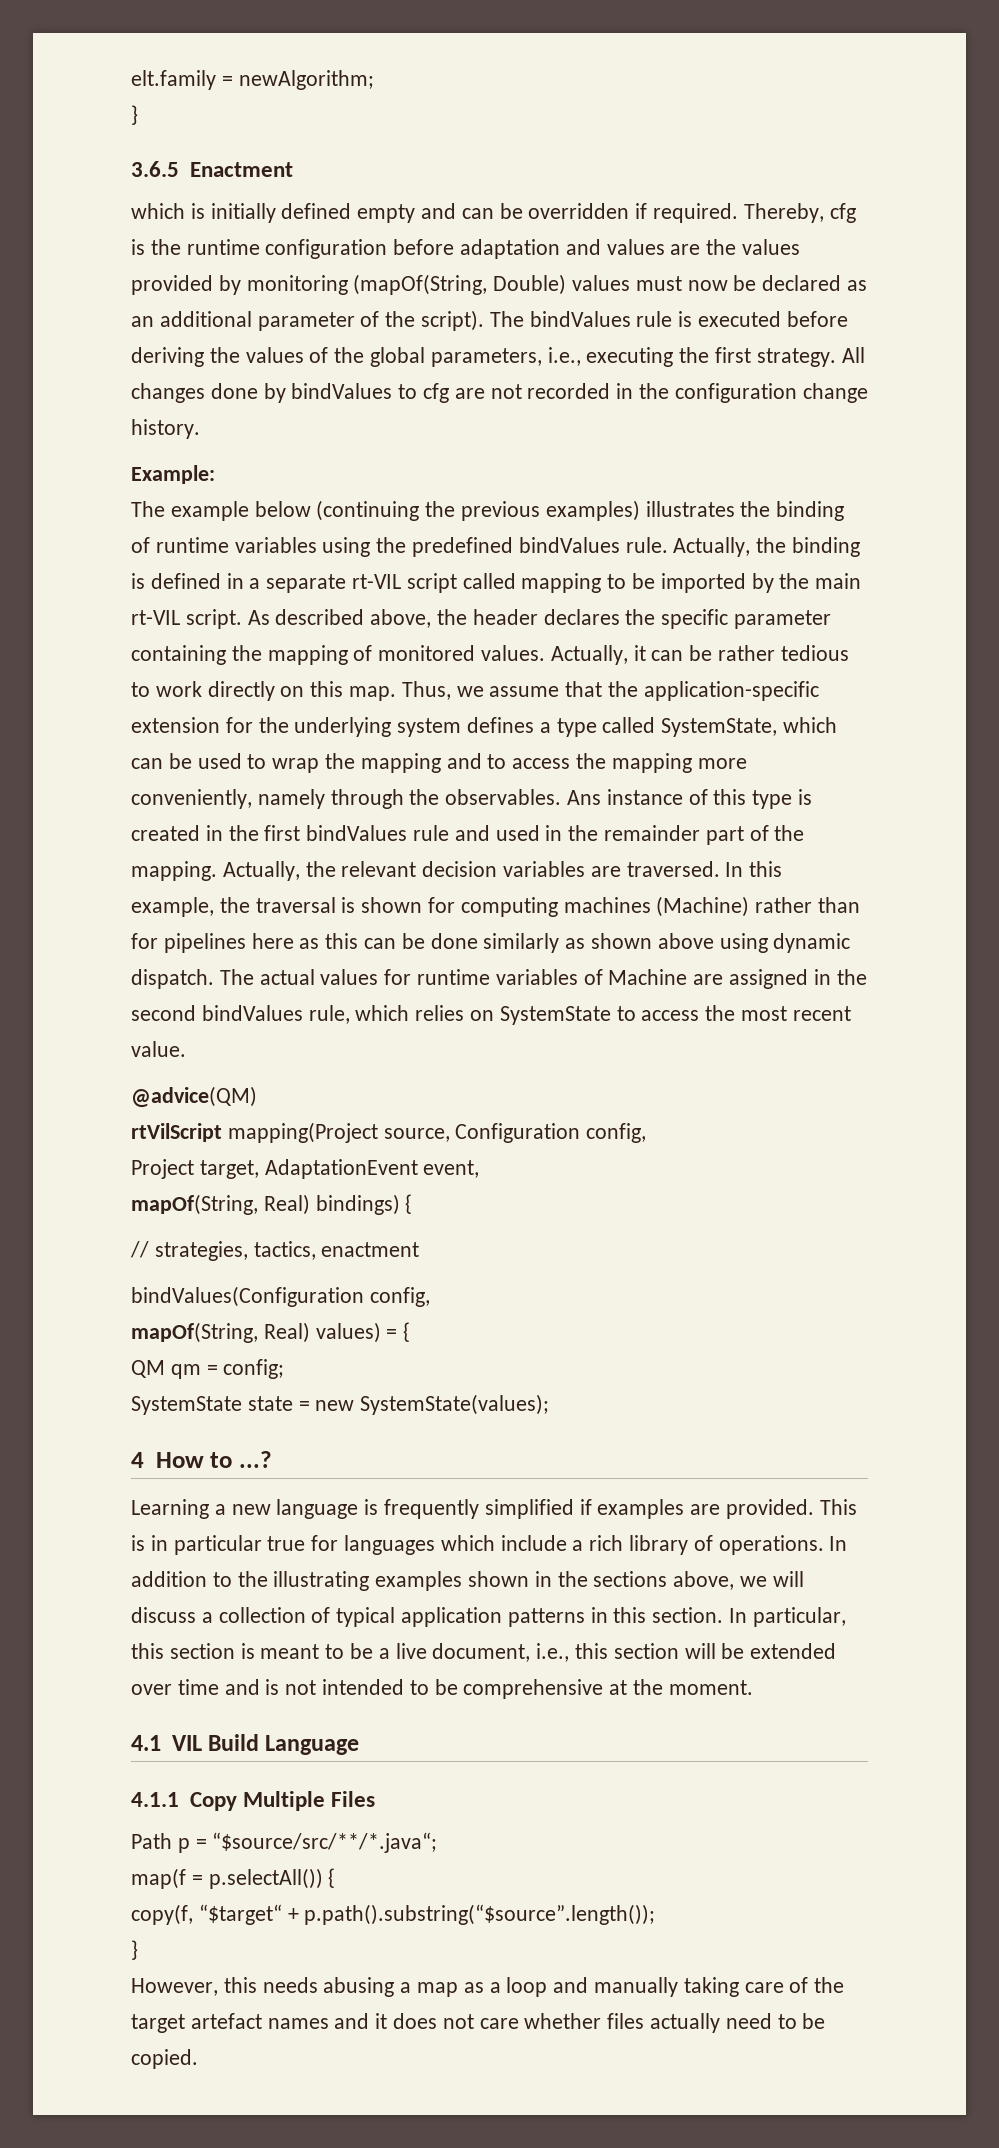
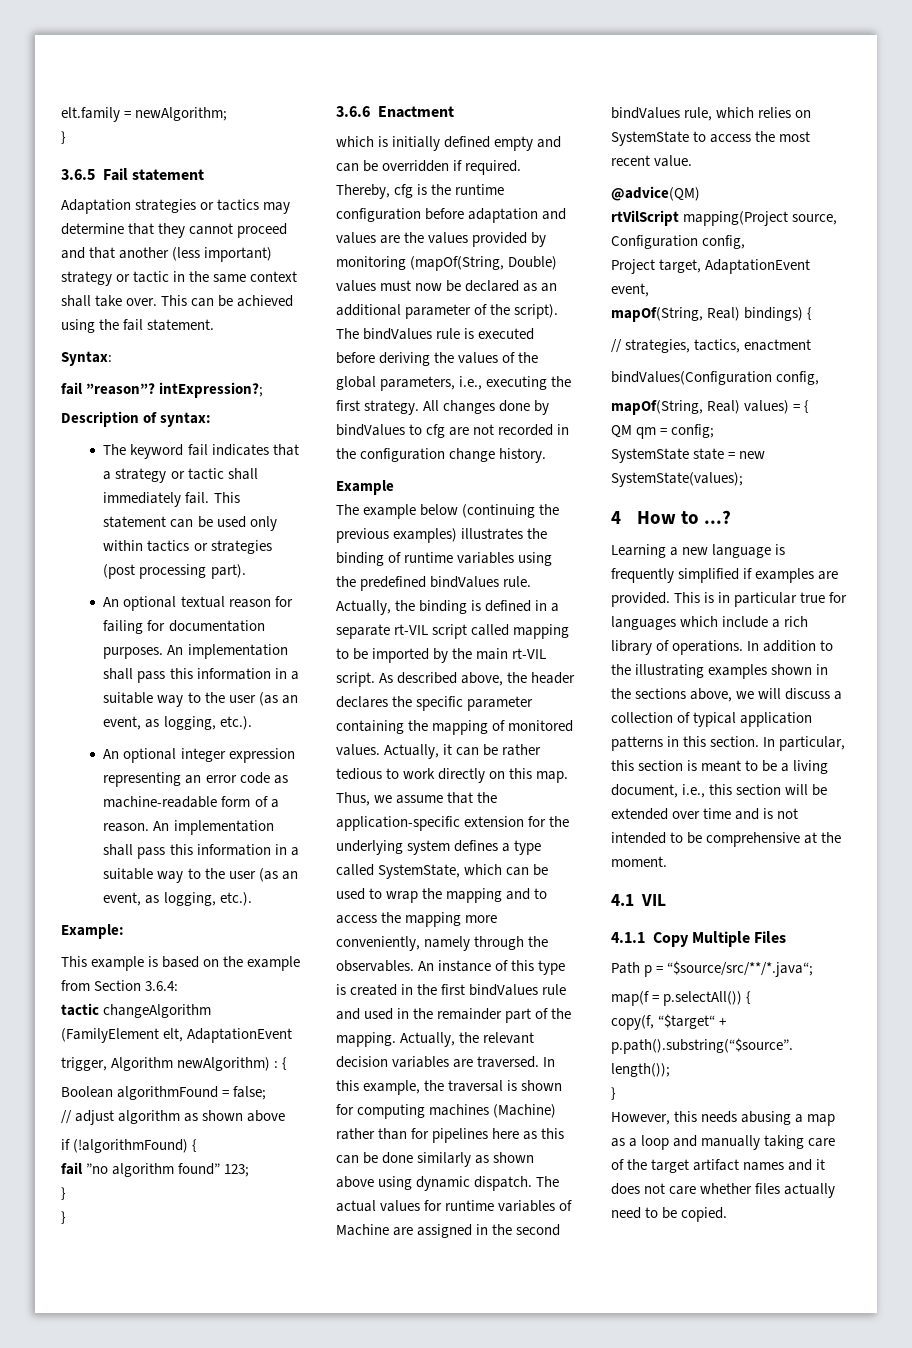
(179, 169) none -> [102,168,204,181] [61,199,291,214] [61,223,288,238] [61,247,273,262] [61,271,298,286] [61,295,294,307] [61,319,215,333] [61,351,112,366] [61,382,264,398] [61,411,212,427] [103,444,299,459] [103,468,258,483] [103,492,240,507] [103,516,277,531] [103,540,272,554] [103,564,246,579] [103,596,293,611] [103,620,265,634] [103,644,288,659] [103,668,299,683] [103,692,298,707] [103,716,252,730] [103,748,295,763] [103,772,288,787] [103,796,279,808] [103,820,274,835] [103,844,299,859] [103,868,298,883] [103,892,252,906] [61,924,124,939] [61,956,301,971] [61,980,179,991] [61,1003,212,1018] [61,1028,293,1043] [61,1057,288,1071] [61,1086,267,1100] [61,1110,286,1125] [61,1139,198,1153] [61,1162,250,1177] [61,1187,66,1200] [61,1211,66,1224] [336,106,370,117] Fail statement // Adaptation strategies or tactics may determine that they cannot proceed and that another (less important) strategy or tactic in the same context shall take over. This can be achieved using the fail statement. // Syntax: // fail ”reason”? intExpression?; // Description of syntax: // The keyword fail indicates that a strategy or tactic shall immediately fail. This statement can be used only within tactics or strategies (post processing part). // An optional textual reason for failing for documentation purposes. An implementation shall pass this information in a suitable way to the user (as an event, as logging, etc.). // An optional integer expression representing an error code as machine-readable form of a reason. An implementation shall pass this information in a suitable way to the user (as an event, as logging, etc.). // Example: // This example is based on the example from Section 3.6.4: // tactic changeAlgorithm (FamilyElement elt, AdaptationEvent // trigger, Algorithm newAlgorithm) : { // Boolean algorithmFound = false; // // adjust algorithm as shown above // if (!algorithmFound) { // fail ”no algorithm found” 123; // } // } // 3.6.6
[131,465,215,484] Example: -> [336,480,394,495] Example
[567,790,602,805] Ans -> [418,961,435,971] An
[395,1643,427,1659] live -> [793,760,829,774] living
[208,1734,360,1755] Build Language -> (666, 900) none
[190,2013,262,2029] artefact -> [693,1159,740,1171] artifact

